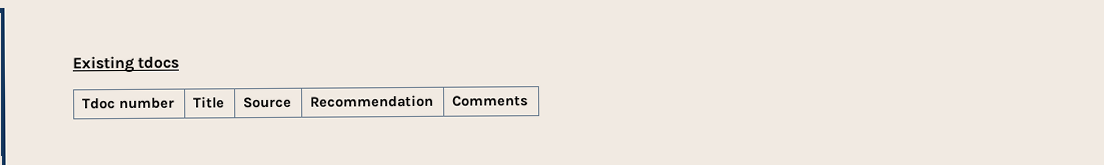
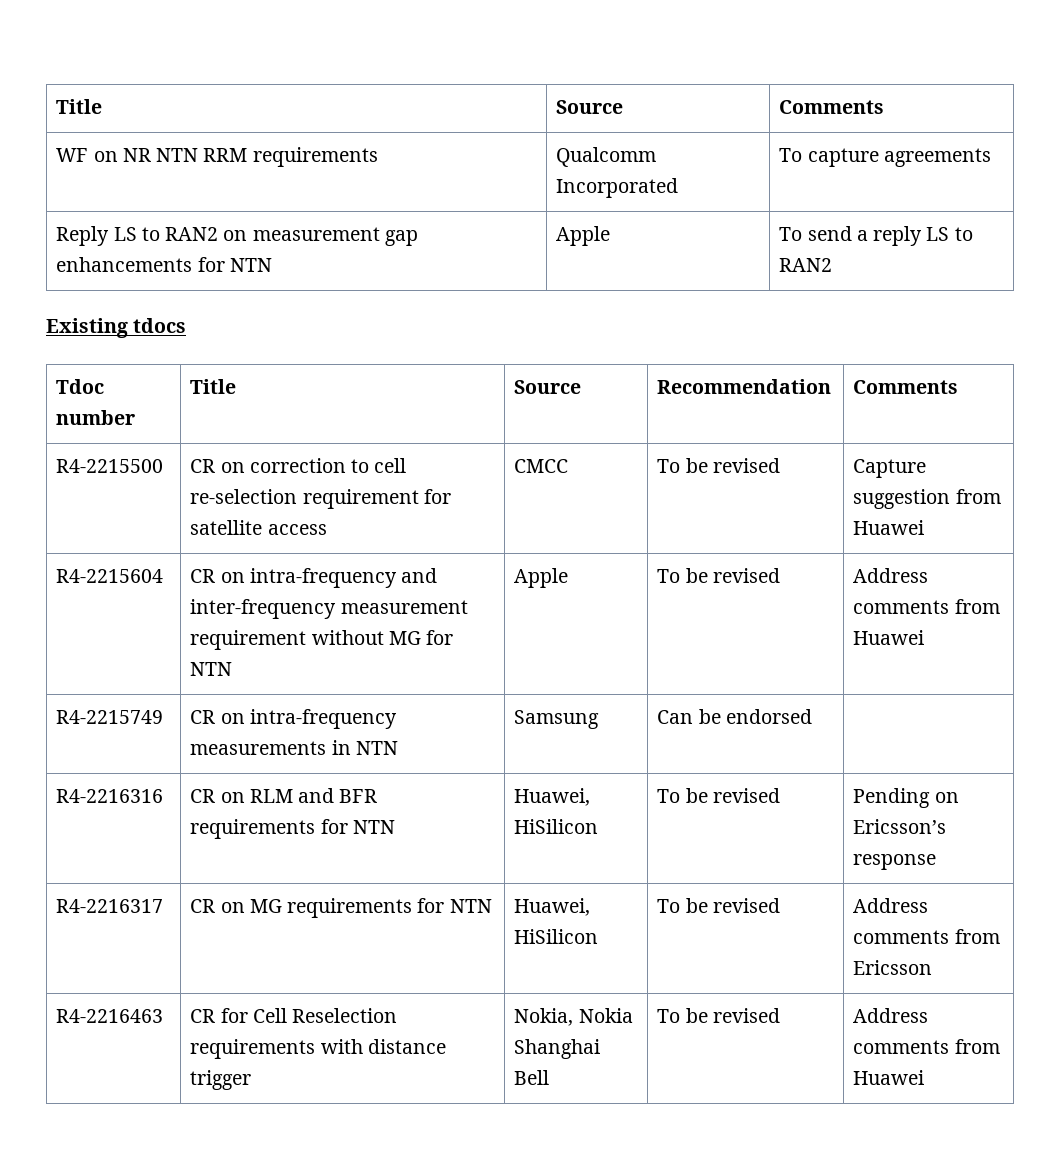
(72, 64) none -> [56,99,103,114] [556,100,624,114] [779,100,885,114] [56,147,378,167] [556,147,657,167] [556,178,679,198] [779,148,991,167] [56,226,418,246] [56,257,272,272] [556,226,611,246] [779,226,973,246] [779,258,833,272] Title | Source | Comments // WF on NR NTN RRM requirements | Qualcomm Incorporated | To capture agreements // Reply LS to RAN2 on measurement gap enhancements for NTN | Apple | To send a reply LS to RAN2 //
(529, 101) none -> [56,459,164,473] [190,458,407,473] [190,489,451,509] [190,520,327,535] [514,459,569,473] [657,458,780,473] [853,459,927,478] [853,489,1001,509] [853,520,925,535] [56,569,164,583] [190,568,438,588] [190,599,468,619] [190,630,454,650] [190,662,233,676] [514,568,569,588] [657,568,780,583] [853,568,929,583] [853,599,1000,614] [853,630,925,645] [56,710,164,724] [190,709,397,729] [190,740,398,755] [514,710,600,729] [657,709,812,724] [56,789,164,803] [190,788,378,803] [190,819,395,839] [514,788,591,806] [514,819,599,834] [657,788,780,803] [853,788,959,808] [853,819,947,834] [853,854,937,870] [56,899,164,913] [190,898,492,918] [514,898,591,916] [514,929,599,944] [657,898,780,913] [853,898,929,913] [853,929,1000,944] [853,960,933,975] [56,1009,164,1023] [190,1008,398,1023] [190,1039,446,1059] [190,1070,252,1090] [514,1008,633,1026] [514,1039,601,1059] [514,1070,550,1085] [657,1008,780,1023] [853,1008,929,1023] [853,1039,1000,1054] [853,1070,925,1085] // R4-2215500 | CR on correction to cell re-selection requirement for satellite access | CMCC | To be revised | Capture suggestion from Huawei // R4-2215604 | CR on intra-frequency and inter-frequency measurement requirement without MG for NTN | Apple | To be revised | Address comments from Huawei // R4-2215749 | CR on intra-frequency measurements in NTN | Samsung | Can be endorsed | // R4-2216316 | CR on RLM and BFR requirements for NTN | Huawei, HiSilicon | To be revised | Pending on Ericsson’s response // R4-2216317 | CR on MG requirements for NTN | Huawei, HiSilicon | To be revised | Address comments from Ericsson // R4-2216463 | CR for Cell Reselection requirements with distance trigger | Nokia, Nokia Shanghai Bell | To be revised | Address comments from Huawei

